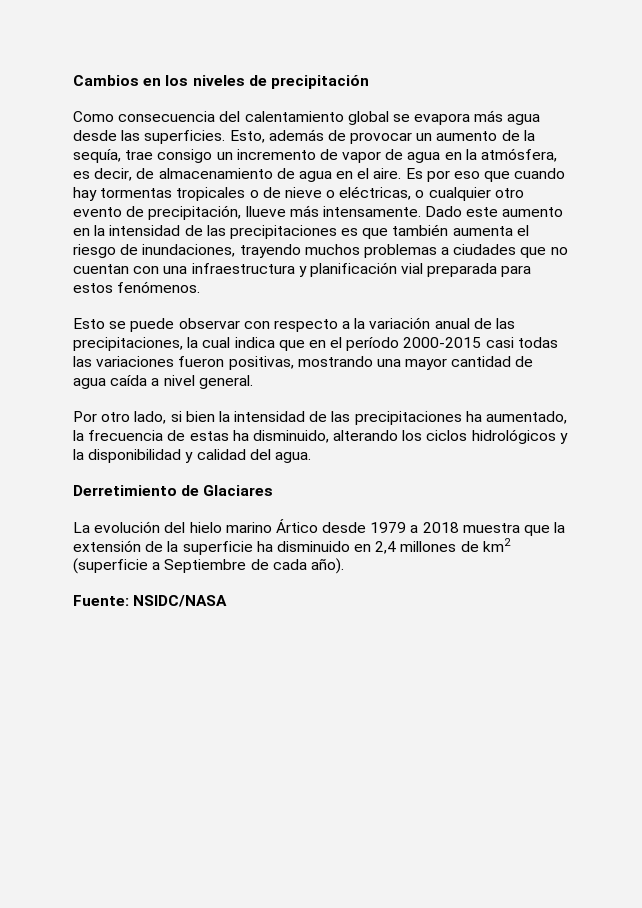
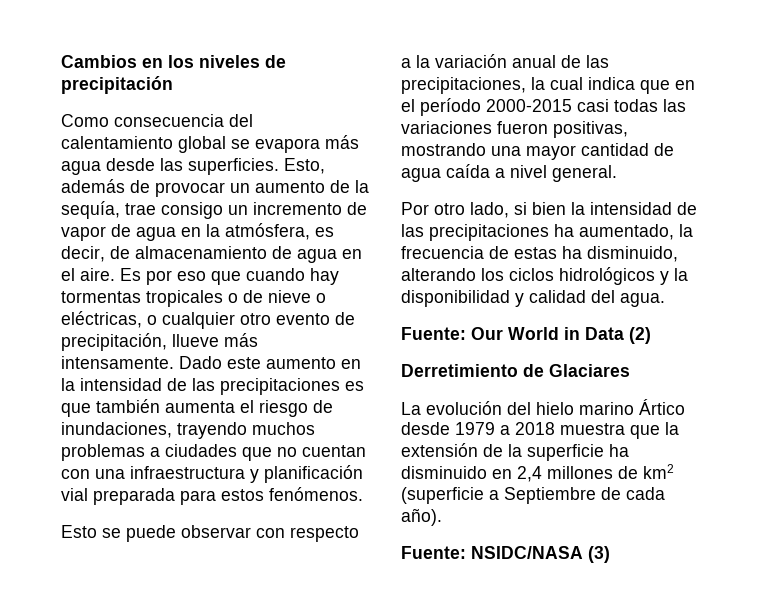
(311, 457) none -> [401,327,651,344] // Fuente: Our World in Data (2)
(228, 601) none -> [588,546,610,563] (3)

